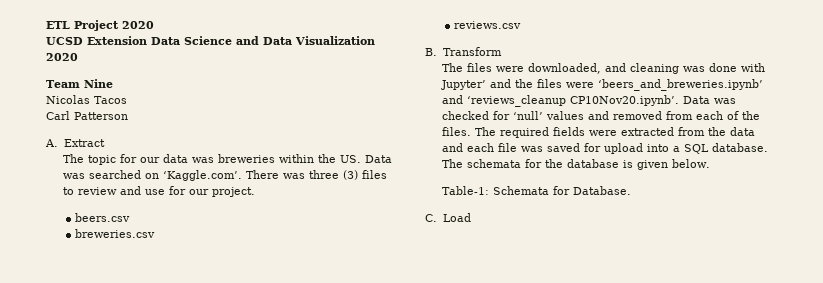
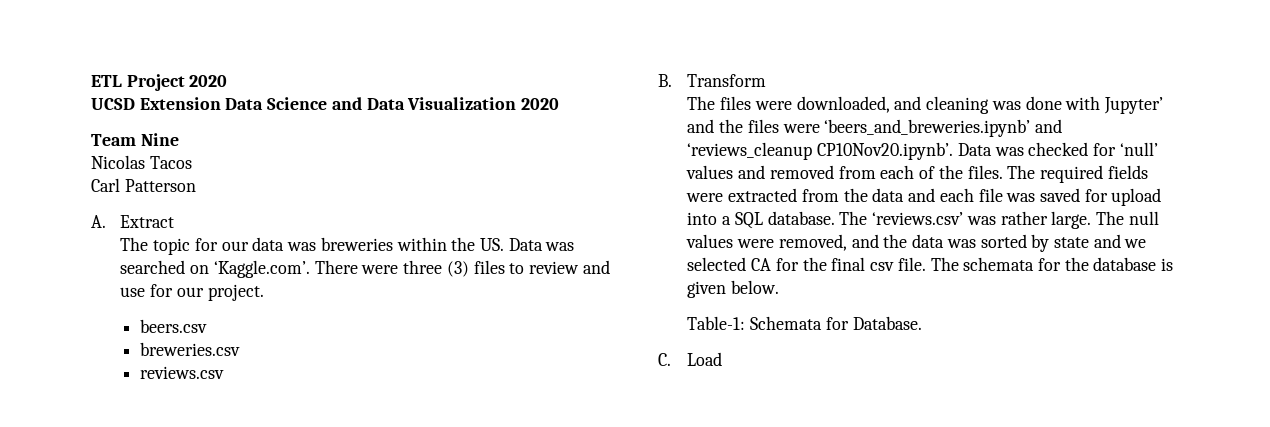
[283,173,306,179] was -> [361,265,399,274] were
(464, 163) none -> [872,211,1159,229] [686,234,1147,252] [687,257,959,271] ‘reviews.csv’ was rather large. The null values were removed, and the data was sorted by state and we selected CA for the final csv file. The

